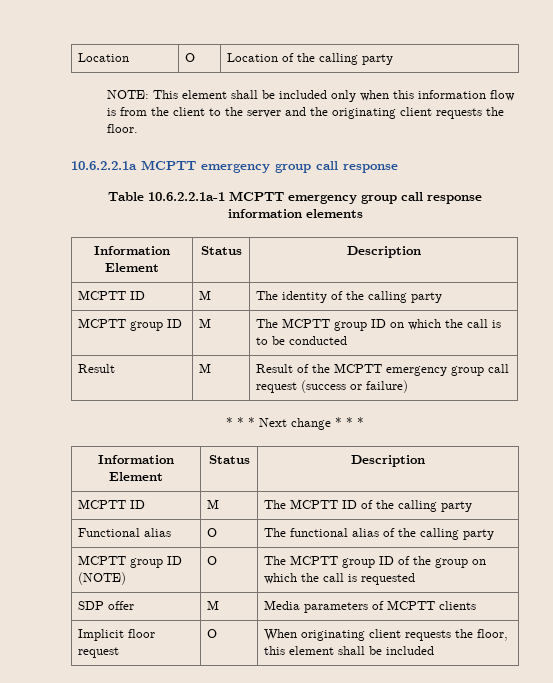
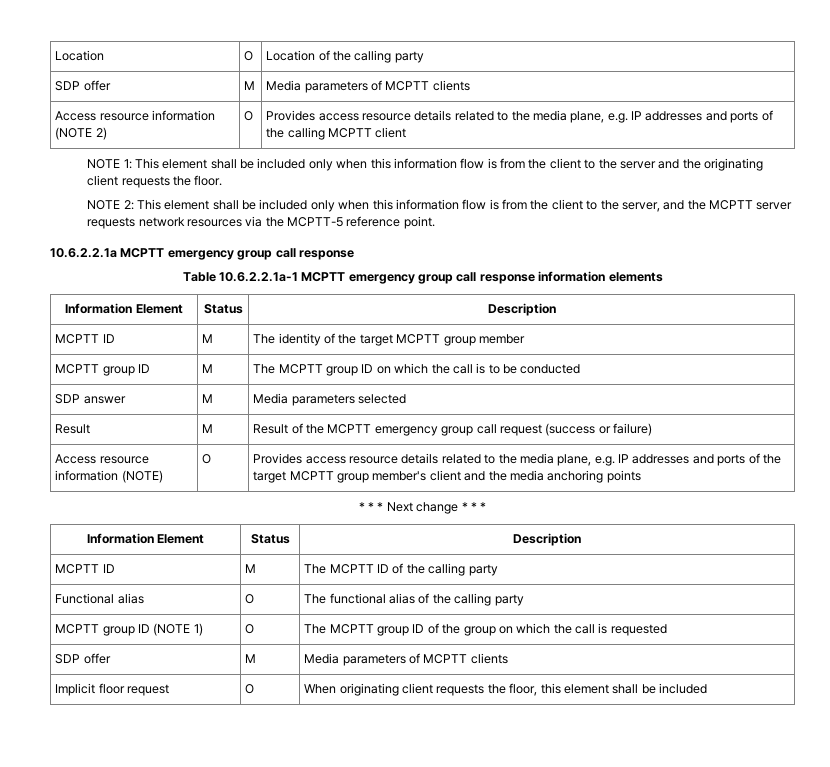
[106,90,149,99] // NOTE: -> [55,80,111,91] [244,81,256,90] [266,80,470,93] [55,110,216,121] [55,127,107,140] [244,111,254,121] [266,110,773,123] [266,127,407,140] [87,159,132,169] // SDP offer | M | Media parameters of MCPTT clients // Access resource information (NOTE 2) | O | Provides access resource details related to the media plane, e.g. IP addresses and ports of the calling MCPTT client // NOTE 1:
(138, 128) none -> [87,199,793,212] [87,216,435,229] // NOTE 2: This element shall be included only when this information flow is from the client to the server, and the MCPTT server requests network resources via the MCPTT-5 reference point.
[368,291,443,303] calling party -> [359,334,525,346] target MCPTT group member
(348, 340) none -> [55,394,126,404] [202,394,214,403] [253,393,407,406] // SDP answer | M | Media parameters selected
(409, 386) none -> [55,454,149,464] [55,470,163,483] [202,454,212,464] [253,453,781,466] [253,470,641,483] // Access resource information (NOTE) | O | Provides access resource details related to the media plane, e.g. IP addresses and ports of the target MCPTT group member's client and the media anchoring points
[78,572,127,585] (NOTE) -> [153,623,203,636] (NOTE 1)

